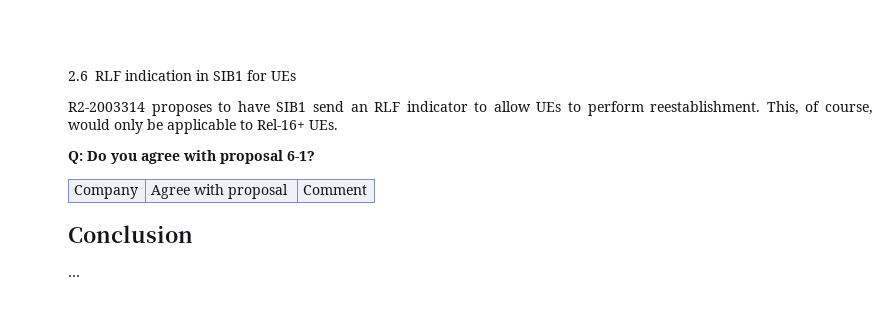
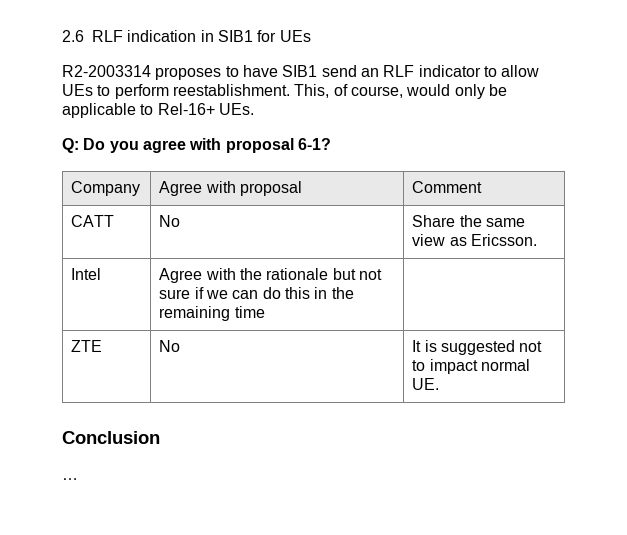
(368, 190) none -> [71,215,115,227] [159,215,181,227] [412,215,525,227] [412,234,537,246] [71,268,102,280] [159,268,382,283] [159,287,354,299] [159,306,265,321] [71,340,103,352] [159,340,181,352] [412,340,543,355] [412,359,530,374] [412,378,440,390] // CATT | No | Share the same view as Ericsson. // Intel | Agree with the rationale but not sure if we can do this in the remaining time | // ZTE | No | It is suggested not to impact normal UE.

